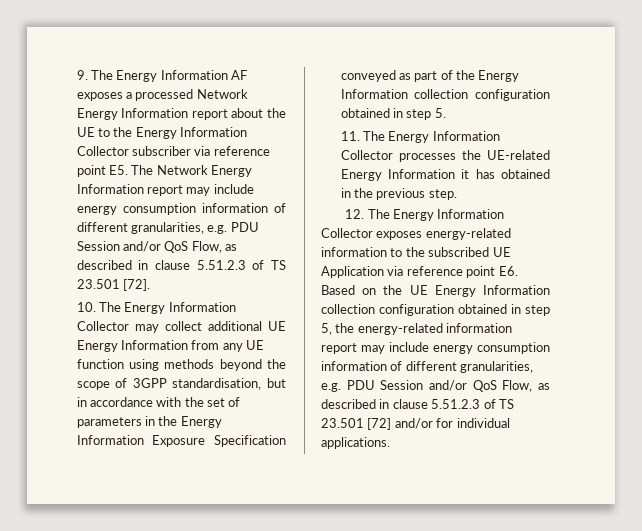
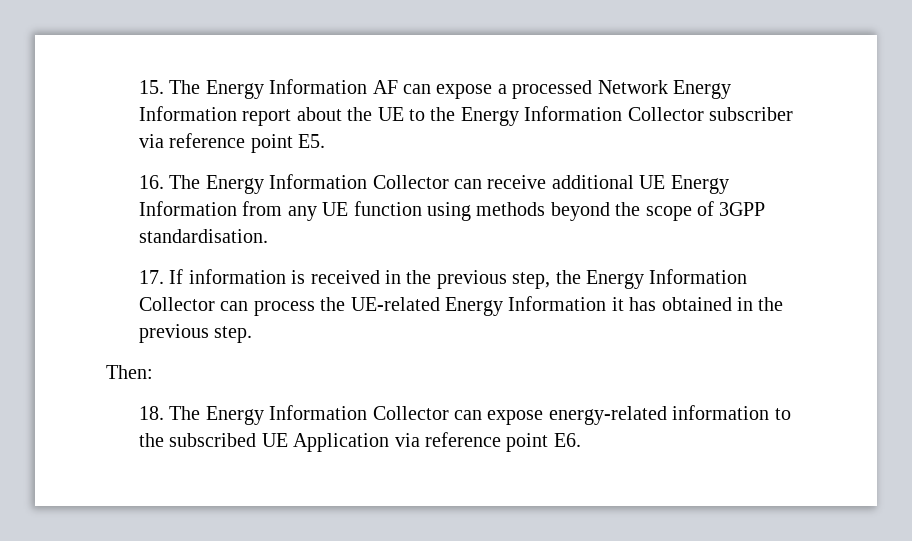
[76,70,88,80] 9. -> [138,80,164,94] 15.
[76,92,123,101] exposes -> [402,84,493,99] can expose
[131,165,253,177] [76,184,254,196] [76,203,286,215] [76,222,259,234] [76,241,238,253] [76,260,286,270] [76,279,150,291] [76,302,236,314] [76,321,202,333] The Network Energy Information report may include energy consumption information of different granularities, e.g. PDU Session and/or QoS Flow, as described in clause 5.51.2.3 of TS 23.501 [72]. // 10. The Energy Information Collector may collect -> [138,174,547,194] // 16. The Energy Information Collector can receive
[172,378,286,390] [76,397,241,407] [76,416,222,428] [76,435,286,447] [340,70,520,82] [340,89,550,101] [340,108,446,120] [340,131,500,143] [340,150,456,162] standardisation, but in accordance with the set of parameters in the Energy Information Exposure Specification conveyed as part of the Energy Information collection configuration obtained in step 5. // 11. The Energy Information Collector processes -> [138,229,268,243] [138,269,748,289] [138,297,315,316] standardisation. // 17. If information is received in the previous step, the Energy Information Collector can process
[345,209,505,221] [321,228,423,240] 12. The Energy Information Collector exposes -> [106,365,153,379] [138,405,544,425] Then: // 18. The Energy Information Collector can expose
[321,285,550,297] [321,304,550,316] [321,323,513,335] [321,342,550,354] [321,361,534,373] [321,380,550,392] [321,399,514,409] [321,418,510,430] [321,437,390,449] Based on the UE Energy Information collection configuration obtained in step 5, the energy-related information report may include energy consumption information of different granularities, e.g. PDU Session and/or QoS Flow, as described in clause 5.51.2.3 of TS 23.501 [72] and/or for individual applications. -> (581, 440) none

